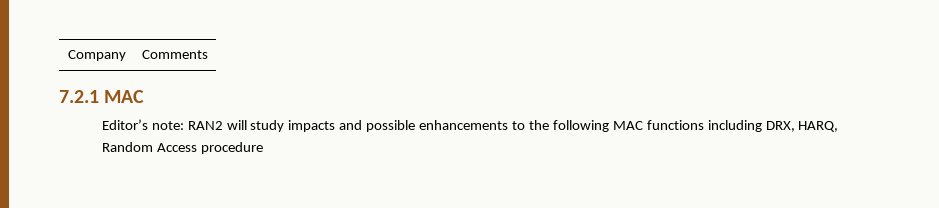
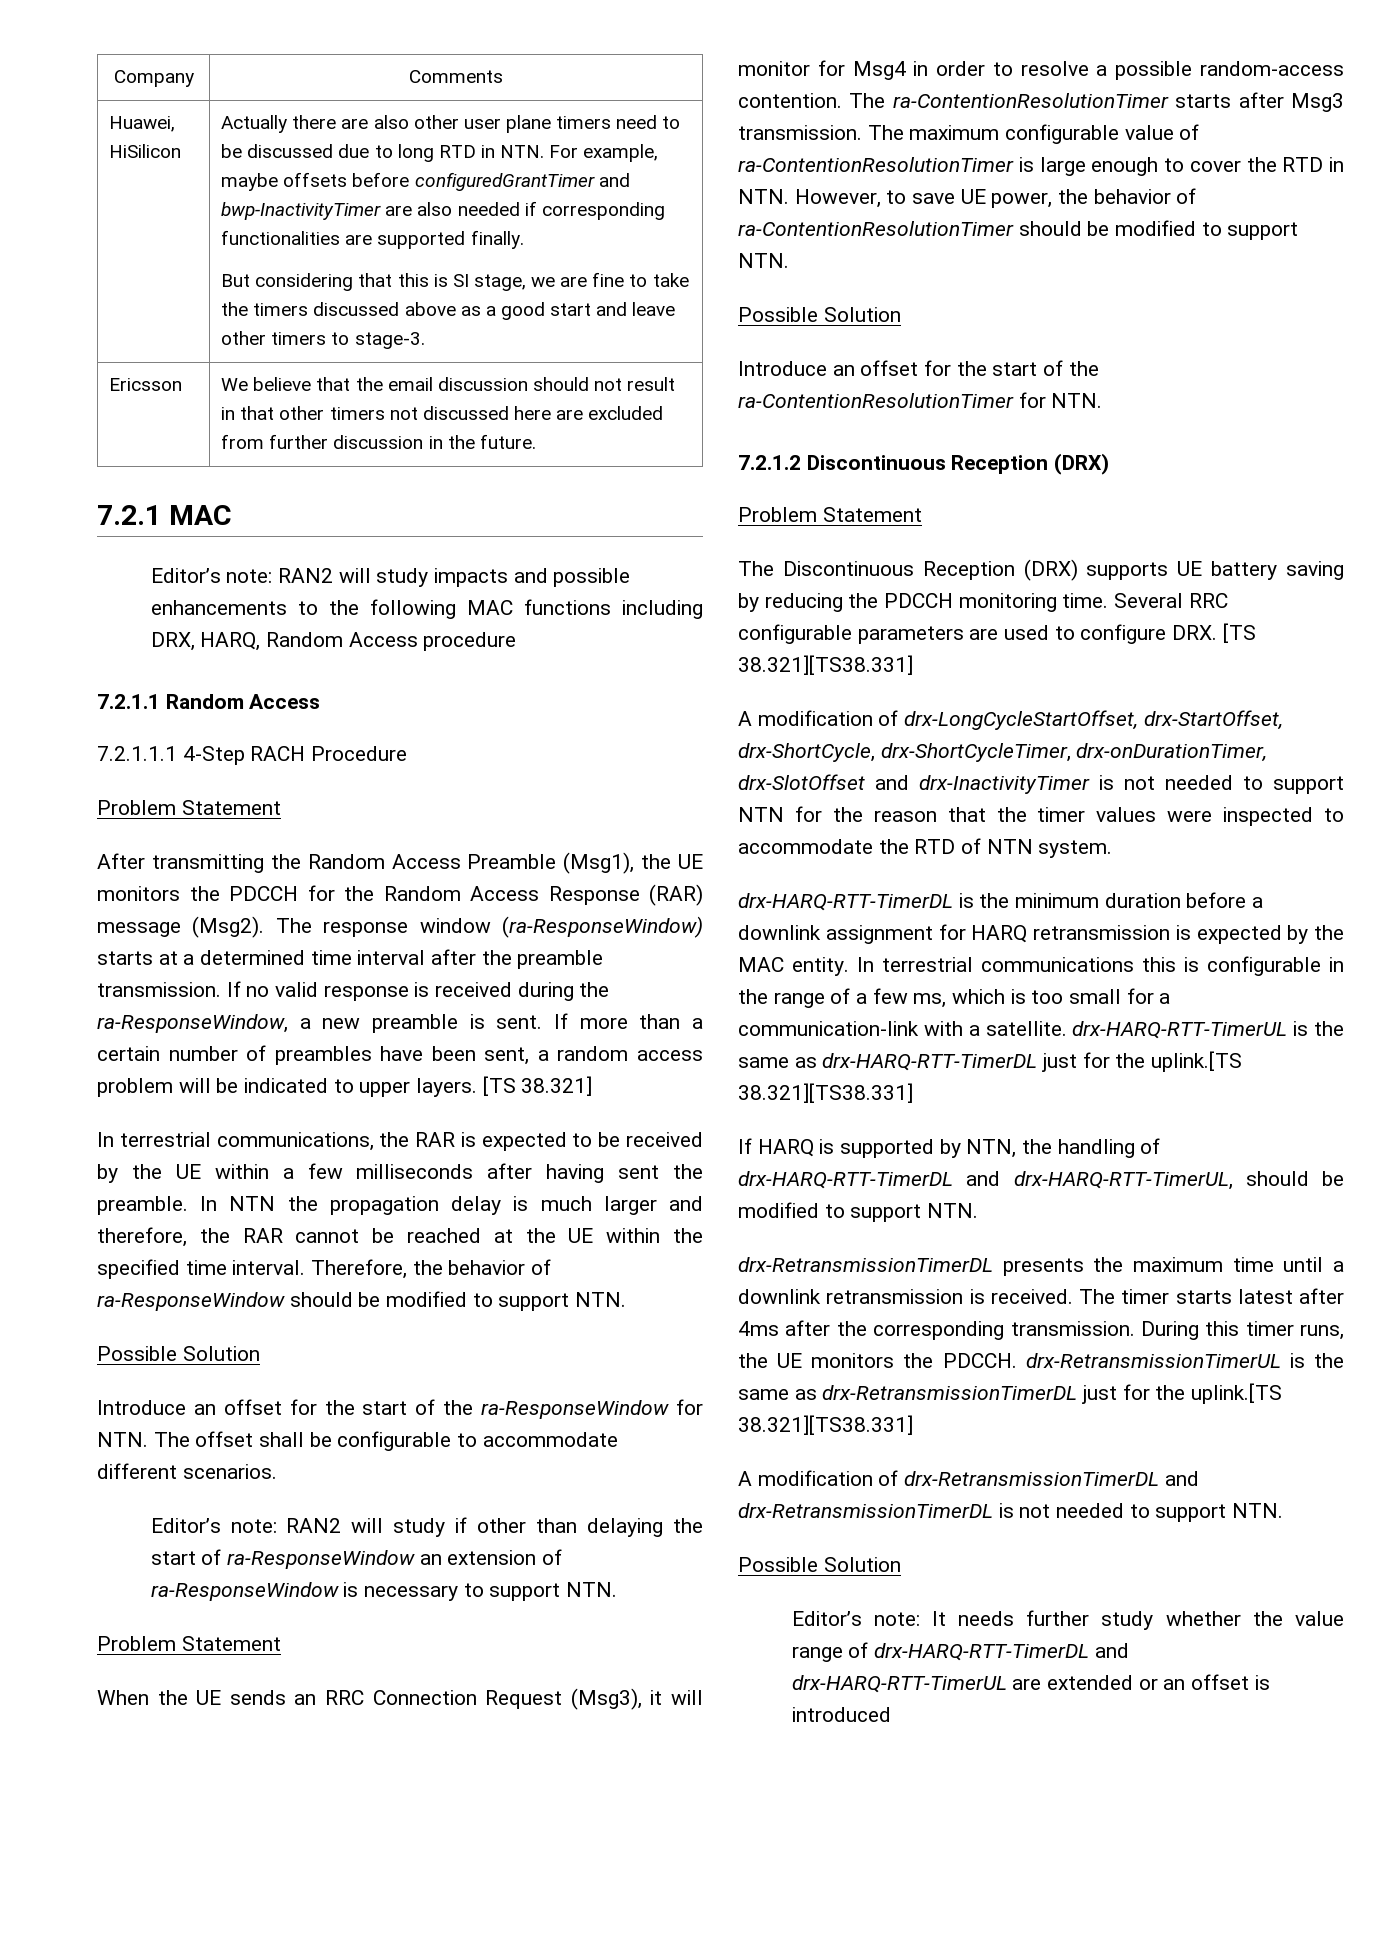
(208, 54) none -> [109,116,176,132] [109,144,182,158] [221,115,681,133] [221,144,659,162] [221,172,630,191] [221,201,665,220] [221,230,524,249] [221,272,689,291] [221,302,676,320] [221,331,425,349] [109,378,183,391] [221,377,676,391] [221,406,664,420] [221,434,536,449] // Huawei, HiSilicon | Actually there are also other user plane timers need to be discussed due to long RTD in NTN. For example, maybe offsets before configuredGrantTimer and bwp-InactivityTimer are also needed if corresponding functionalities are supported finally. // But considering that this is SI stage, we are fine to take the timers discussed above as a good start and leave other timers to stage-3. // Ericsson | We believe that the email discussion should not result in that other timers not discussed here are excluded from further discussion in the future.
(263, 148) none -> [97,694,321,709] [97,746,408,765] [97,800,281,815] [97,852,703,874] [97,884,703,906] [97,916,703,938] [97,949,604,969] [97,981,610,1001] [97,1013,703,1033] [97,1045,703,1065] [97,1076,593,1097] [97,1132,703,1151] [97,1163,703,1183] [97,1196,703,1215] [97,1227,703,1247] [97,1259,552,1279] [97,1291,627,1311] [97,1346,260,1361] [97,1399,704,1419] [97,1431,618,1451] [97,1463,277,1479] [150,1517,703,1537] [150,1549,562,1569] [150,1582,617,1601] [97,1636,281,1651] [97,1688,704,1710] [738,60,1344,80] [738,92,1344,112] [738,124,1200,144] [738,157,1344,176] [738,188,1197,208] [738,220,1299,240] [738,253,789,268] [738,307,901,322] [738,360,1099,376] [738,392,1103,408] [738,453,1110,475] [738,507,922,522] [738,559,1344,581] [738,593,1228,612] [738,623,1256,644] [738,655,913,675] [738,710,1283,730] [738,743,1268,762] [738,774,1344,794] [738,806,1344,826] [738,838,1113,858] [738,892,1264,911] [738,924,1344,944] [738,956,1344,976] [738,988,1171,1008] [738,1021,1344,1039] [738,1051,1243,1072] [738,1083,913,1103] [738,1138,1161,1158] [738,1171,1344,1190] [738,1202,979,1222] [738,1257,1344,1276] [738,1288,1344,1304] [738,1320,1344,1340] [738,1353,1344,1368] [738,1383,1283,1404] [738,1415,913,1435] [738,1470,1199,1486] [738,1503,1284,1522] [738,1557,901,1572] [791,1610,1344,1630] [791,1642,1129,1662] [791,1674,1270,1693] [791,1707,891,1722] // 7.2.1.1 Random Access // 7.2.1.1.1 4-Step RACH Procedure // Problem Statement // After transmitting the Random Access Preamble (Msg1), the UE monitors the PDCCH for the Random Access Response (RAR) message (Msg2). The response window (ra-ResponseWindow) starts at a determined time interval after the preamble transmission. If no valid response is received during the ra-ResponseWindow, a new preamble is sent. If more than a certain number of preambles have been sent, a random access problem will be indicated to upper layers. [TS 38.321] // In terrestrial communications, the RAR is expected to be received by the UE within a few milliseconds after having sent the preamble. In NTN the propagation delay is much larger and therefore, the RAR cannot be reached at the UE within the specified time interval. Therefore, the behavior of ra-ResponseWindow should be modified to support NTN. // Possible Solution // Introduce an offset for the start of the ra-ResponseWindow for NTN. The offset shall be configurable to accommodate different scenarios. // Editor’s note: RAN2 will study if other than delaying the start of ra-ResponseWindow an extension of ra-ResponseWindow is necessary to support NTN. // Problem Statement // When the UE sends an RRC Connection Request (Msg3), it will monitor for Msg4 in order to resolve a possible random-access contention. The ra-ContentionResolutionTimer starts after Msg3 transmission. The maximum configurable value of ra-ContentionResolutionTimer is large enough to cover the RTD in NTN. However, to save UE power, the behavior of ra-ContentionResolutionTimer should be modified to support NTN. // Possible Solution // Introduce an offset for the start of the ra-ContentionResolutionTimer for NTN. // 7.2.1.2 Discontinuous Reception (DRX) // Problem Statement // The Discontinuous Reception (DRX) supports UE battery saving by reducing the PDCCH monitoring time. Several RRC configurable parameters are used to configure DRX. [TS 38.321][TS38.331] // A modification of drx-LongCycleStartOffset, drx-StartOffset, drx-ShortCycle, drx-ShortCycleTimer, drx-onDurationTimer, drx-SlotOffset and drx-InactivityTimer is not needed to support NTN for the reason that the timer values were inspected to accommodate the RTD of NTN system. // drx-HARQ-RTT-TimerDL is the minimum duration before a downlink assignment for HARQ retransmission is expected by the MAC entity. In terrestrial communications this is configurable in the range of a few ms, which is too small for a communication-link with a satellite. drx-HARQ-RTT-TimerUL is the same as drx-HARQ-RTT-TimerDL just for the uplink.[TS 38.321][TS38.331] // If HARQ is supported by NTN, the handling of drx-HARQ-RTT-TimerDL and drx-HARQ-RTT-TimerUL, should be modified to support NTN. // drx-RetransmissionTimerDL presents the maximum time until a downlink retransmission is received. The timer starts latest after 4ms after the corresponding transmission. During this timer runs, the UE monitors the PDCCH. drx-RetransmissionTimerUL is the same as drx-RetransmissionTimerDL just for the uplink.[TS 38.321][TS38.331] // A modification of drx-RetransmissionTimerDL and drx-RetransmissionTimerDL is not needed to support NTN. // Possible Solution // Editor’s note: It needs further study whether the value range of drx-HARQ-RTT-TimerDL and drx-HARQ-RTT-TimerUL are extended or an offset is introduced

